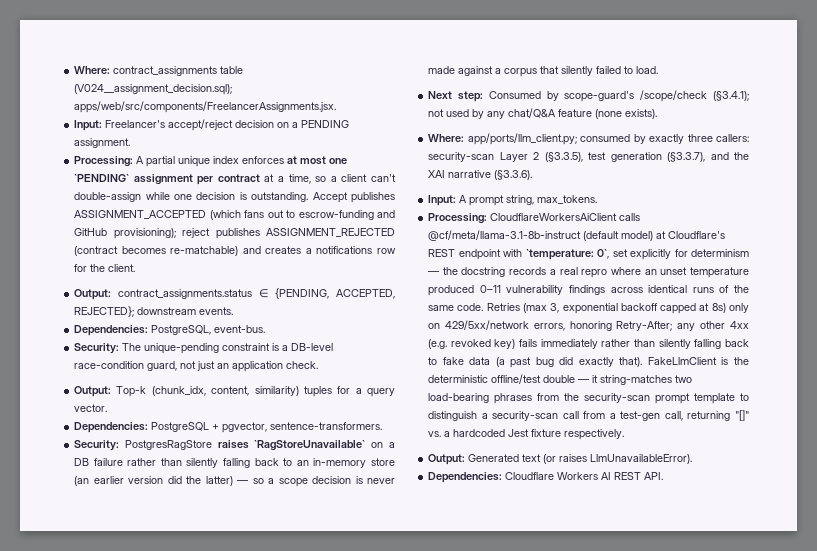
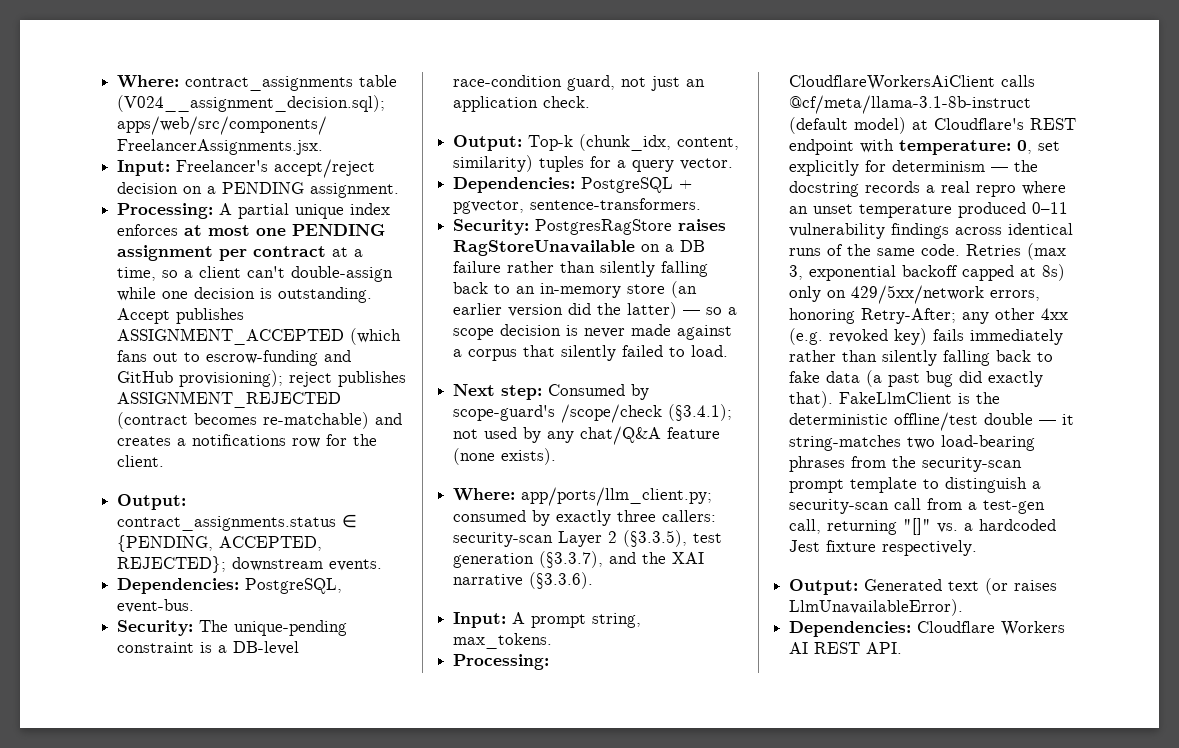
[74,174,130,182] `PENDING` -> [292,224,386,236] PENDING
[254,440,366,451] `RagStoreUnavailable` -> [453,240,636,256] RagStoreUnavailable
[525,249,610,260] `temperature: 0`, -> [899,140,1033,155] temperature: 0,

